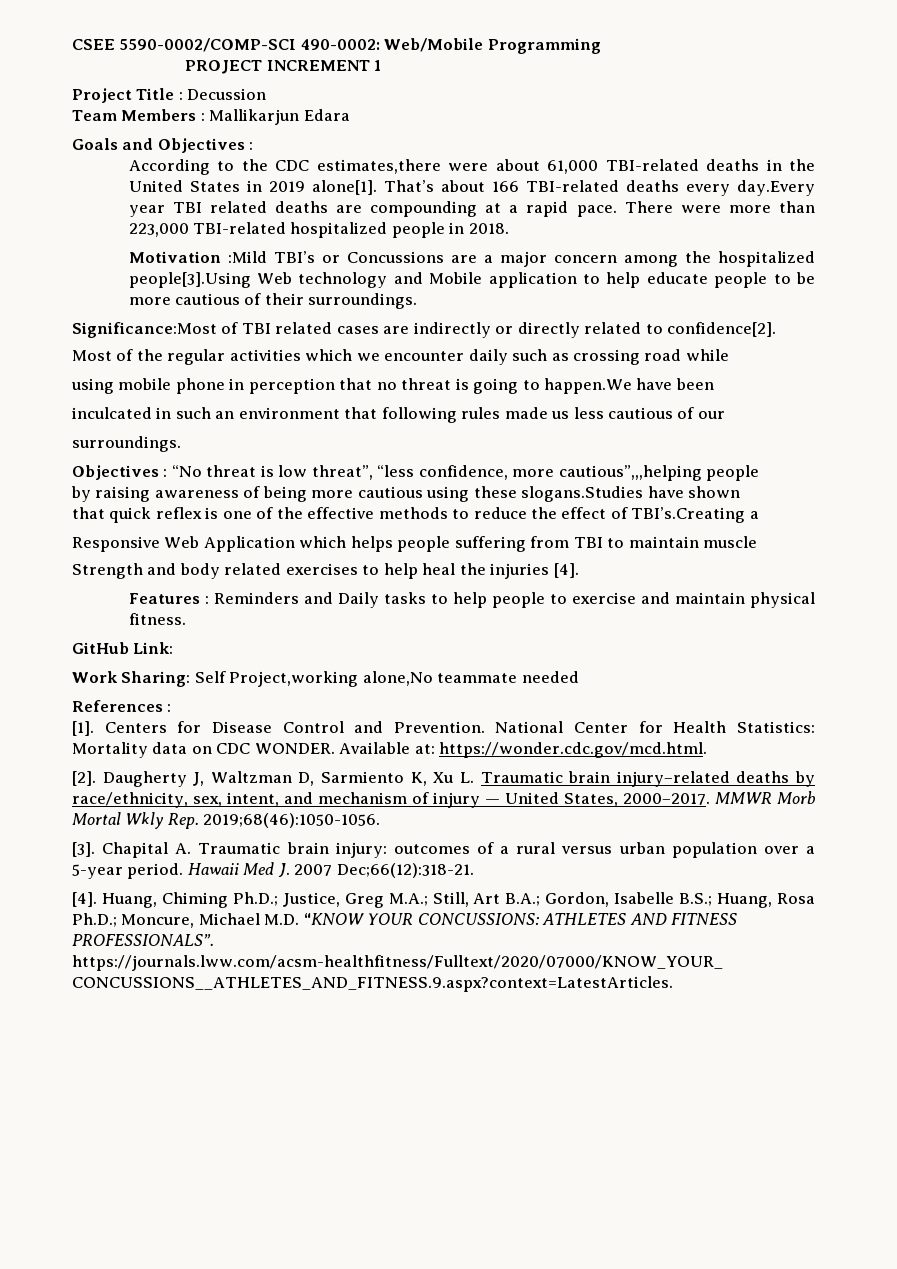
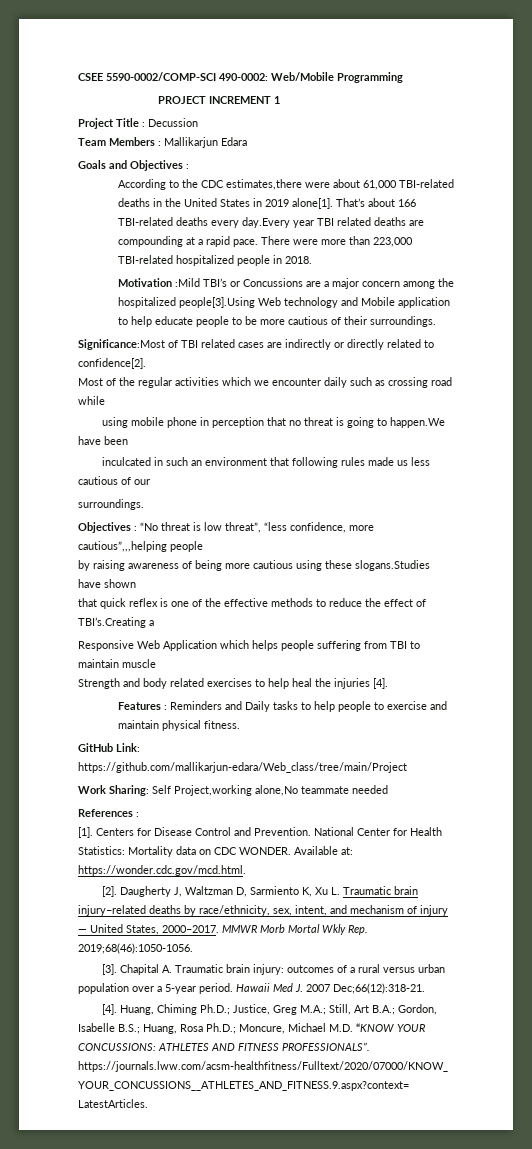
(174, 648) none -> [78,762,407,773] https://github.com/mallikarjun-edara/Web_class/tree/main/Project

